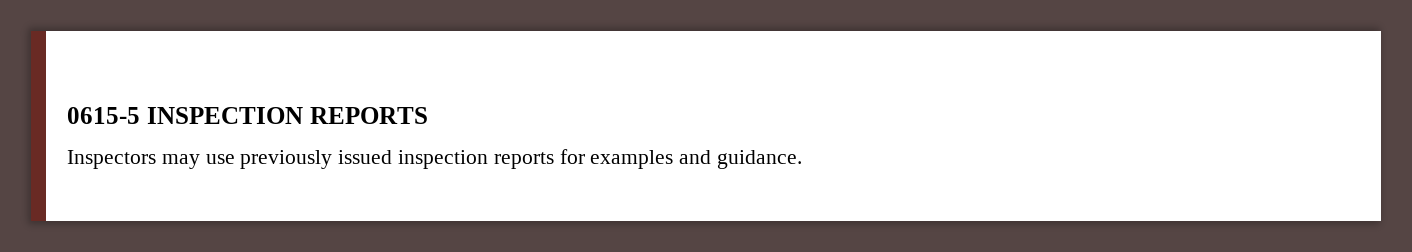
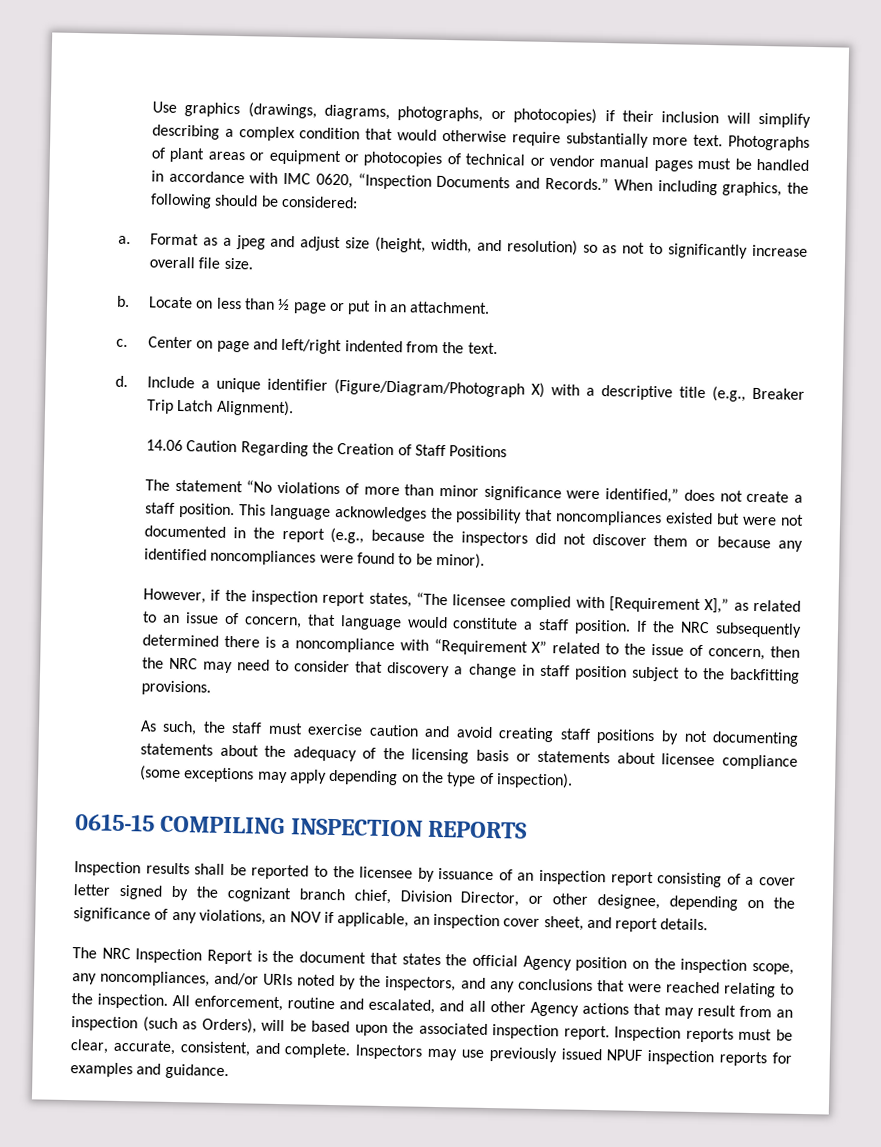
[67,107,428,124] 0615-5 INSPECTION REPORTS // -> [151,101,812,128] [151,124,811,151] [150,147,809,172] [150,170,810,197] [149,193,358,209] [117,233,809,259] [148,256,253,270] [116,295,491,315] [115,336,498,355] [114,375,805,402] [145,399,294,417] [145,439,508,458] [144,479,803,504] [144,502,805,527] [143,525,803,552] [143,548,485,569] [142,588,801,614] [142,611,802,638] [141,634,801,661] [141,657,800,684] [140,680,211,696] [139,720,799,747] [139,743,798,770] [139,765,573,789] [75,813,528,839] [74,861,797,888] [73,884,796,911] [73,907,709,933] [72,947,794,975] [72,970,795,998] [71,993,793,1019] [71,1016,793,1043] [70,1039,352,1059] Use graphics (drawings, diagrams, photographs, or photocopies) if their inclusion will simplify describing a complex condition that would otherwise require substantially more text. Photographs of plant areas or equipment or photocopies of technical or vendor manual pages must be handled in accordance with IMC 0620, “Inspection Documents and Records.” When including graphics, the following should be considered: // a. Format as a jpeg and adjust size (height, width, and resolution) so as not to significantly increase overall file size. // b. Locate on less than ½ page or put in an attachment. // c. Center on page and left/right indented from the text. // d. Include a unique identifier (Figure/Diagram/Photograph X) with a descriptive title (e.g., Breaker Trip Latch Alignment). // 14.06 Caution Regarding the Creation of Staff Positions // The statement “No violations of more than minor significance were identified,” does not create a staff position. This language acknowledges the possibility that noncompliances existed but were not documented in the report (e.g., because the inspectors did not discover them or because any identified noncompliances were found to be minor). // However, if the inspection report states, “The licensee complied with [Requirement X],” as related to an issue of concern, that language would constitute a staff position. If the NRC subsequently determined there is a noncompliance with “Requirement X” related to the issue of concern, then the NRC may need to consider that discovery a change in staff position subject to the backfitting provisions. // As such, the staff must exercise caution and avoid creating staff positions by not documenting statements about the adequacy of the licensing basis or statements about licensee compliance (some exceptions may apply depending on the type of inspection). // 0615-15 COMPILING INSPECTION REPORTS // Inspection results shall be reported to the licensee by issuance of an inspection report consisting of a cover letter signed by the cognizant branch chief, Division Director, or other designee, depending on the significance of any violations, an NOV if applicable, an inspection cover sheet, and report details. // The NRC Inspection Report is the document that states the official Agency position on the inspection scope, any noncompliances, and/or URIs noted by the inspectors, and any conclusions that were reached relating to the inspection. All enforcement, routine and escalated, and all other Agency actions that may result from an inspection (such as Orders), will be based upon the associated inspection report. Inspection reports must be clear, accurate, consistent, and complete.
(393, 157) none -> [606,1049,643,1061] NPUF

